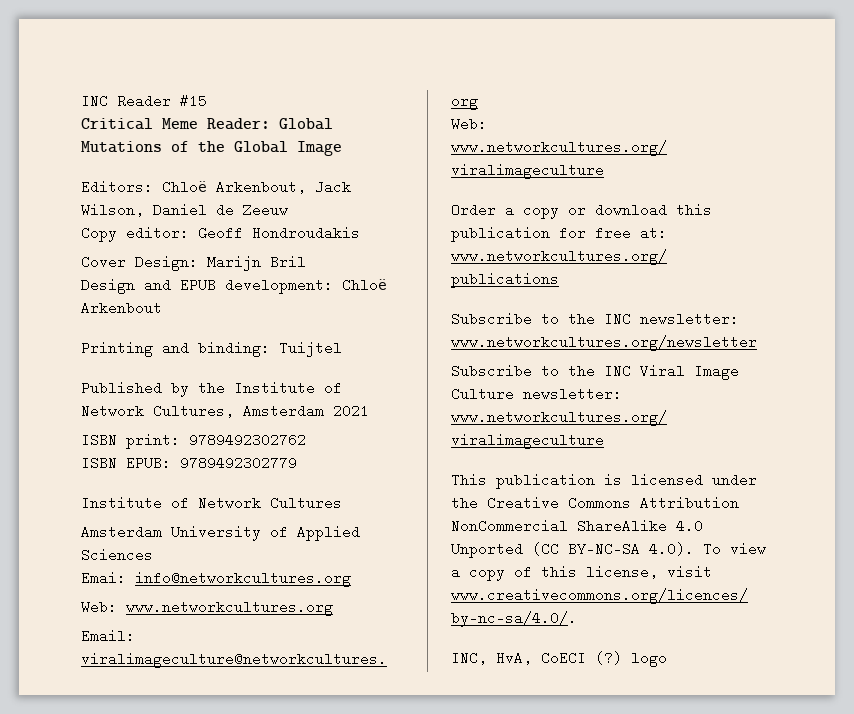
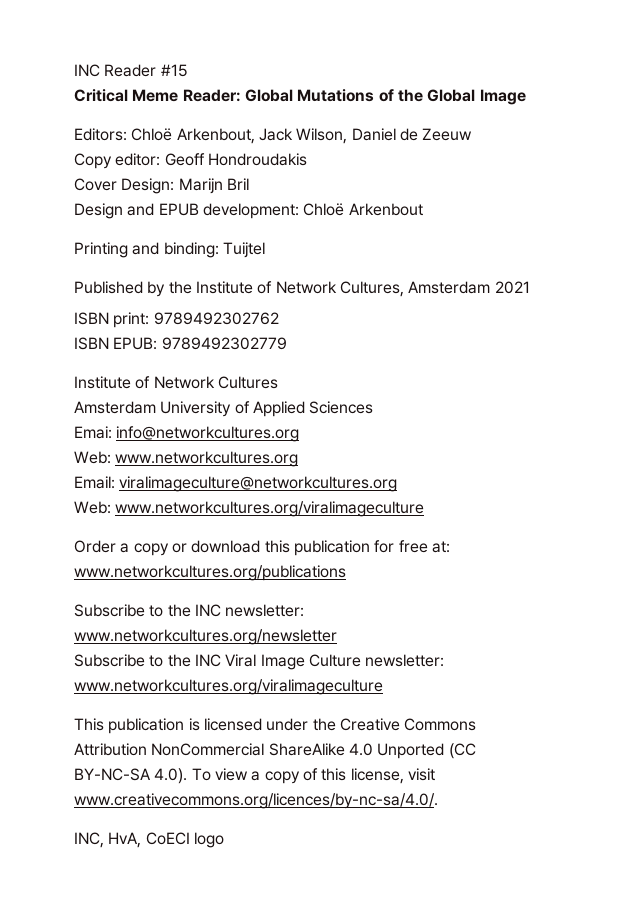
[595,651,622,665] (?) -> (190, 838) none

